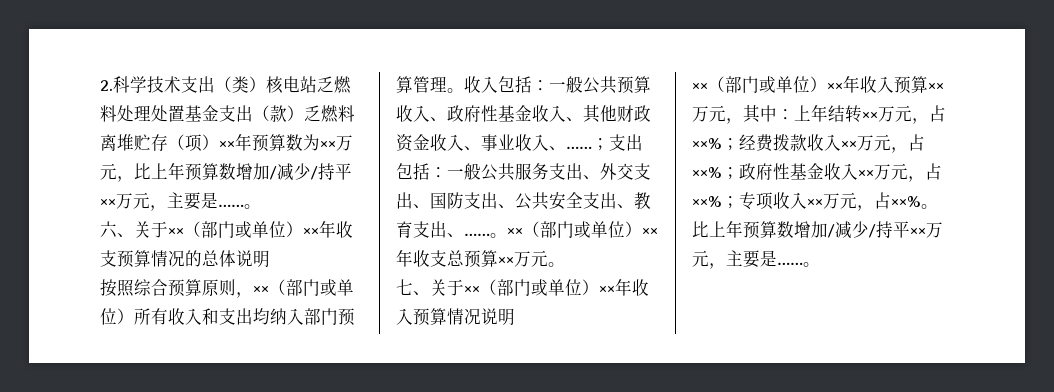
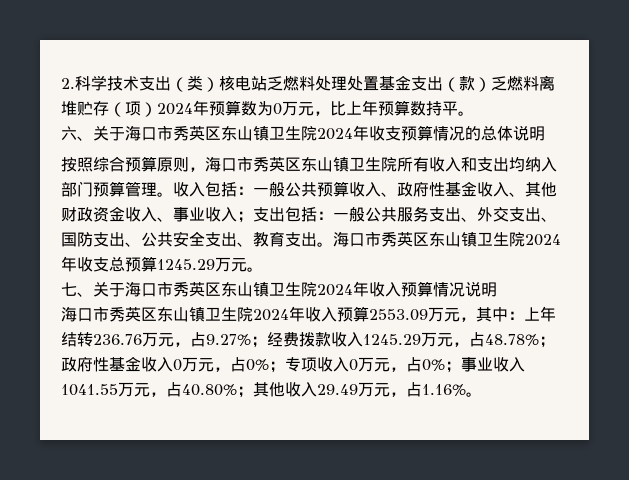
[219,141,235,149] ×× -> [157,103,193,115] 2024
[320,141,336,149] ×× -> [273,103,282,115] 0
[236,163,352,181] [100,192,261,211] [100,221,319,238] 增加/减少/持平××万元，主要是……。 // 六、关于××（部门或单位）×× -> [426,101,474,116] [61,125,353,141] 持平。 // 六、关于海口市秀英区东山镇卫生院2024
[253,279,354,296] [100,308,134,325] ××（部门或单位） -> [205,156,397,172] 海口市秀英区东山镇卫生院
[549,146,592,151] 、…… -> (237, 214) none
[447,221,658,238] 、……。××（部门或单位）×× -> [317,231,561,247] 。海口市秀英区东山镇卫生院2024
[498,257,514,265] ×× -> [157,259,215,270] 1245.29
[464,279,615,296] ××（部门或单位）×× -> [125,281,353,297] 海口市秀英区东山镇卫生院2024
[692,75,944,94] ××（部门或单位）××年收入预算×× -> [61,306,428,322] 海口市秀英区东山镇卫生院2024年收入预算2553.09
[862,105,946,124] [692,138,722,149] ××万元，占××% -> [93,332,251,347] 236.76万元，占9.27%
[841,134,925,153] [692,167,722,178] ××万元，占××% -> [363,332,539,347] 1245.29万元，占48.78%
[858,163,942,182] [692,196,722,207] ××万元，占××% -> [173,357,269,372] 0万元，占0%
[807,192,938,211] [692,220,943,239] [692,250,803,269] ××万元，占××%。比上年预算数增加/减少/持平××万元，主要是…… -> [349,357,525,373] [61,382,466,398] 0万元，占0%；事业收入1041.55万元，占40.80%；其他收入29.49万元，占1.16%

